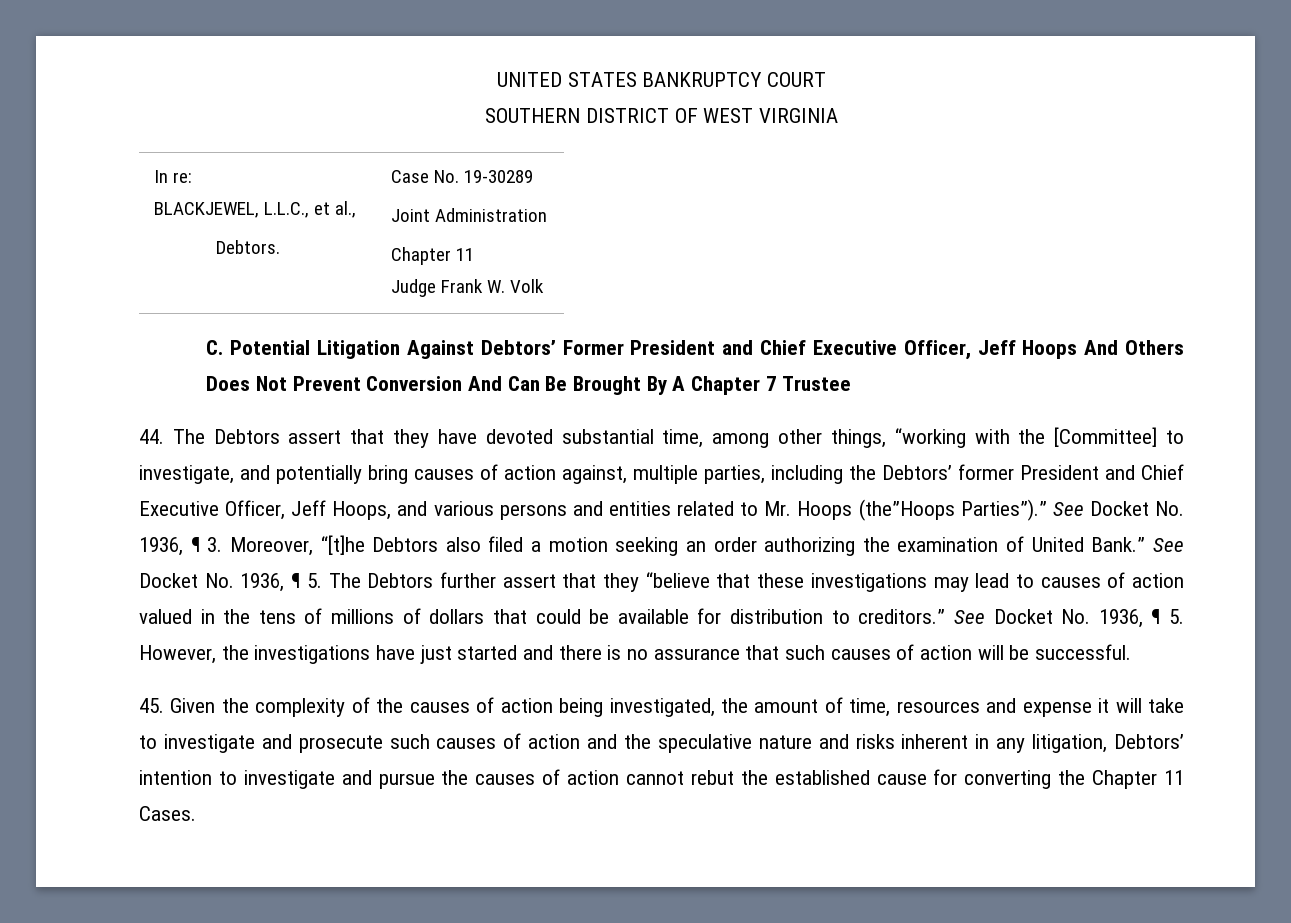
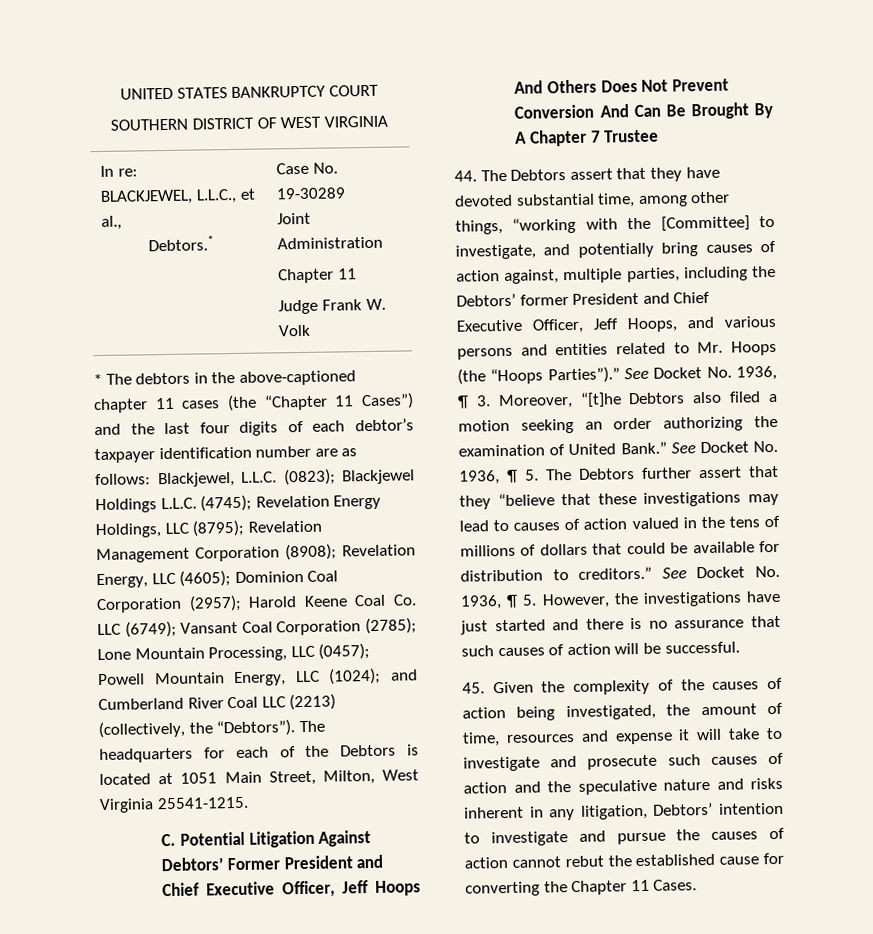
[216,240,281,254] Debtors. -> [148,235,215,252] Debtors.*
(544, 286) none -> [93,370,356,386] [93,392,414,414] [94,418,415,436] [94,445,358,464] [95,468,415,488] [95,494,382,514] [95,519,322,539] [96,543,416,564] [96,570,339,589] [96,594,417,614] [97,617,417,638] [97,642,371,662] [98,667,418,687] [98,693,337,711] [98,719,325,739] [99,744,419,764] [99,769,419,786] [99,796,249,814] // * The debtors in the above-captioned chapter 11 cases (the “Chapter 11 Cases”) and the last four digits of each debtor’s taxpayer identification number are as follows: Blackjewel, L.L.C. (0823); Blackjewel Holdings L.L.C. (4745); Revelation Energy Holdings, LLC (8795); Revelation Management Corporation (8908); Revelation Energy, LLC (4605); Dominion Coal Corporation (2957); Harold Keene Coal Co. LLC (6749); Vansant Coal Corporation (2785); Lone Mountain Processing, LLC (0457); Powell Mountain Energy, LLC (1024); and Cumberland River Coal LLC (2213) (collectively, the “Debtors”). The headquarters for each of the Debtors is located at 1051 Main Street, Milton, West Virginia 25541-1215.
[858,499,955,521] (the”Hoops -> [457,368,544,385] (the “Hoops

